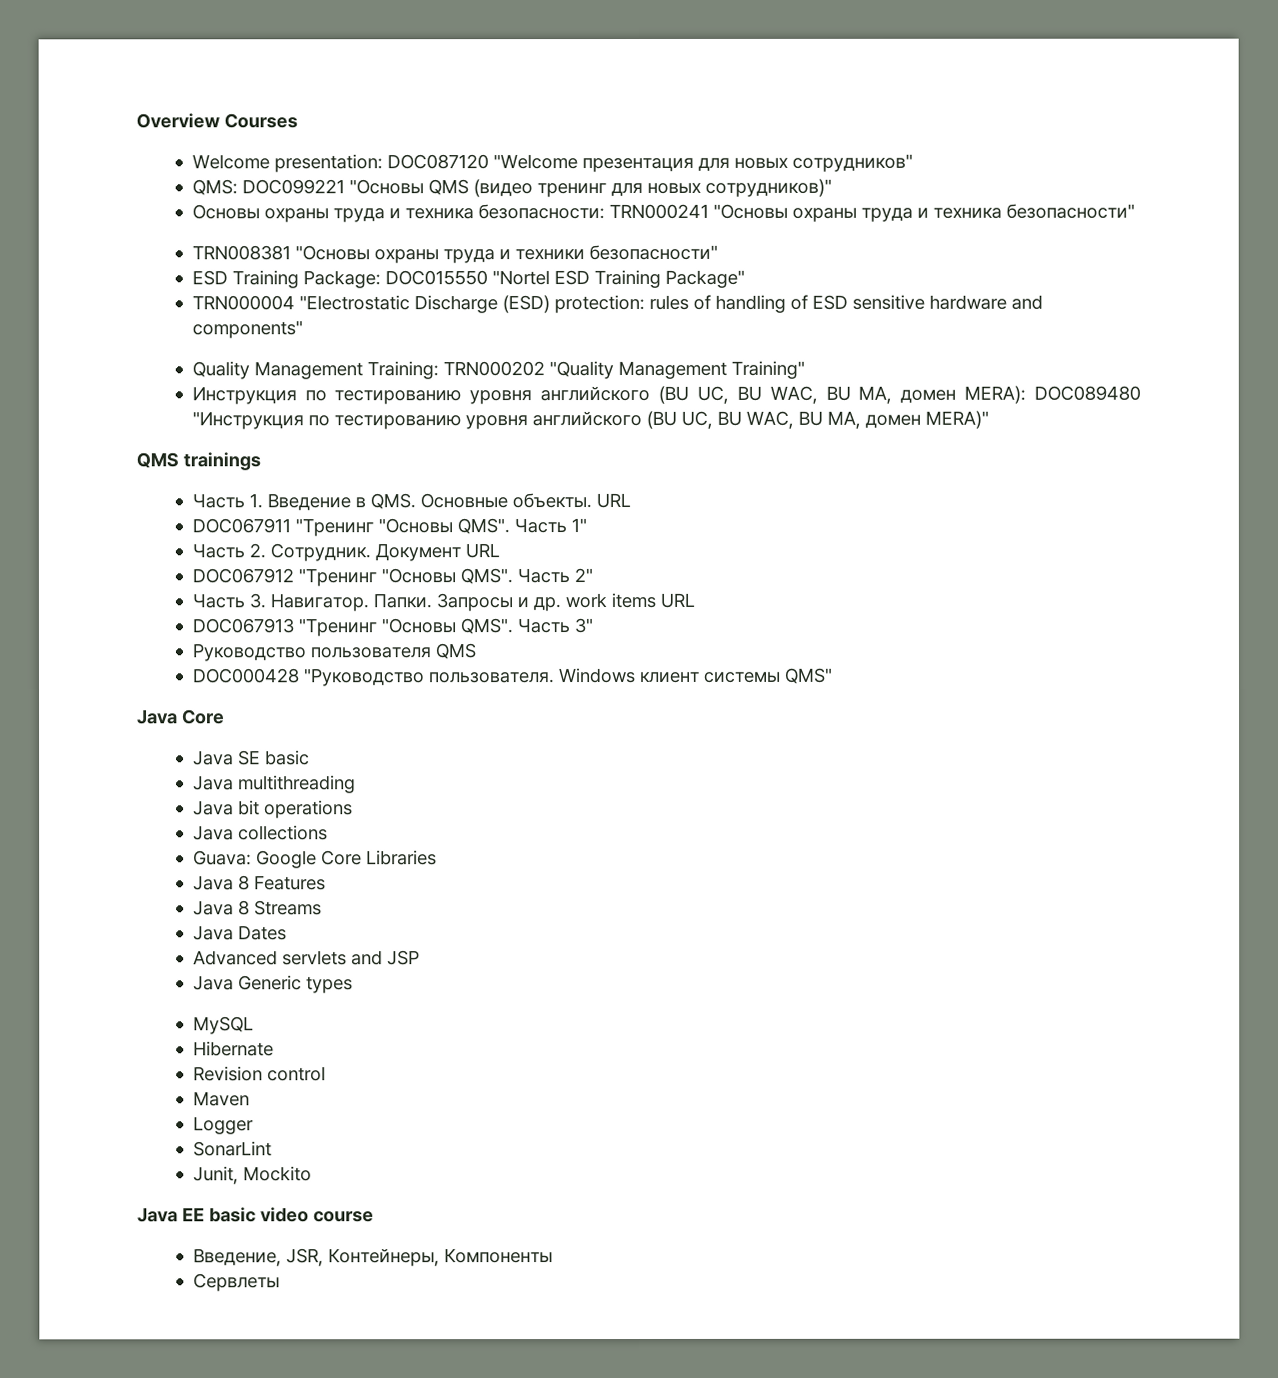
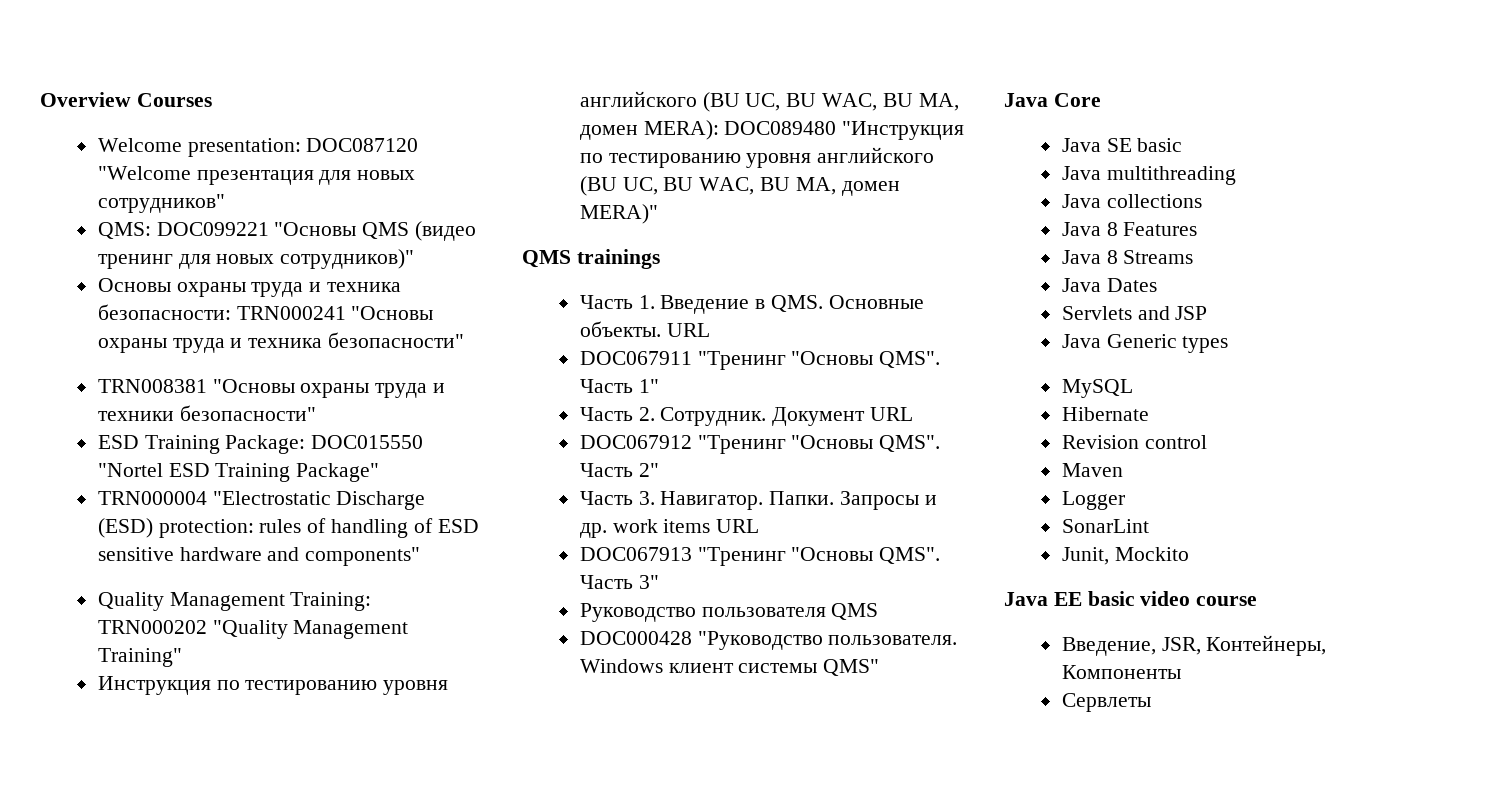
[192,800,353,819] // Java bit operations -> (1236, 175) none
[192,850,437,869] // Guava: Google Core Libraries -> (1202, 201) none
[192,950,347,966] Advanced servlets -> [1061,306,1132,320] Servlets

